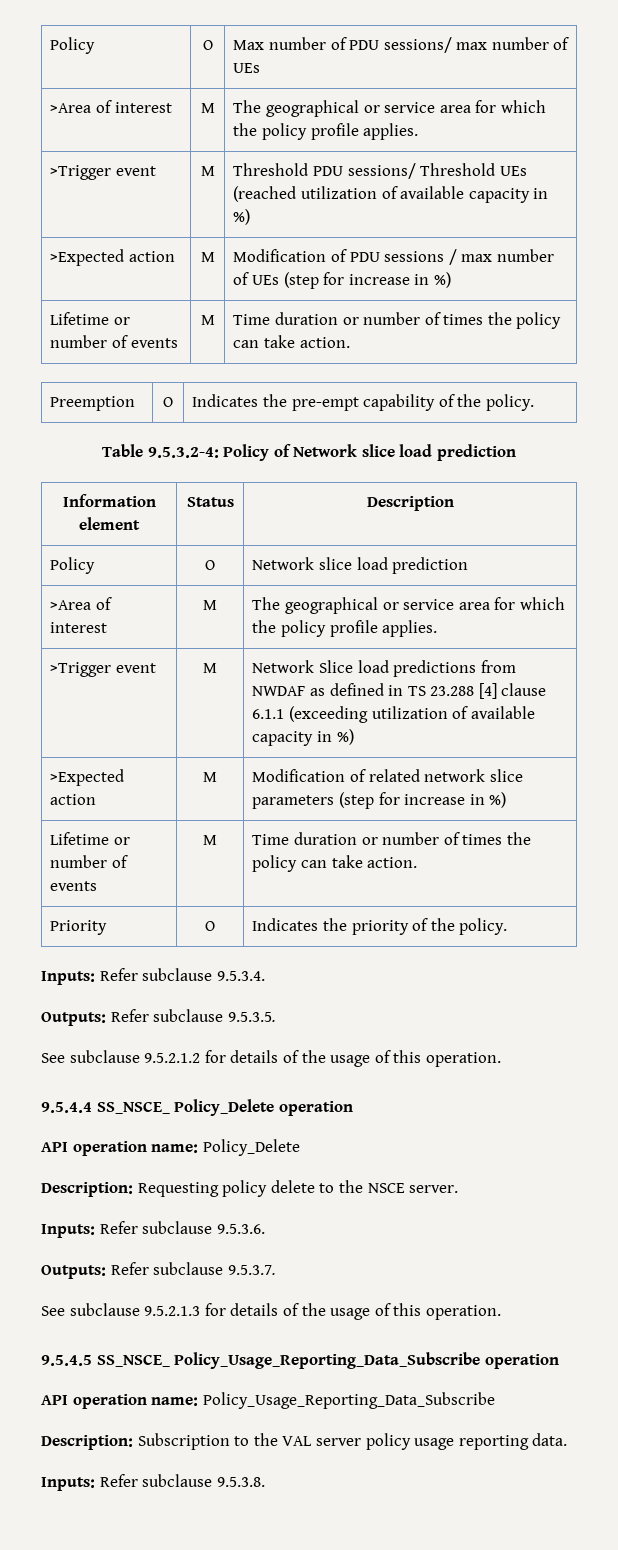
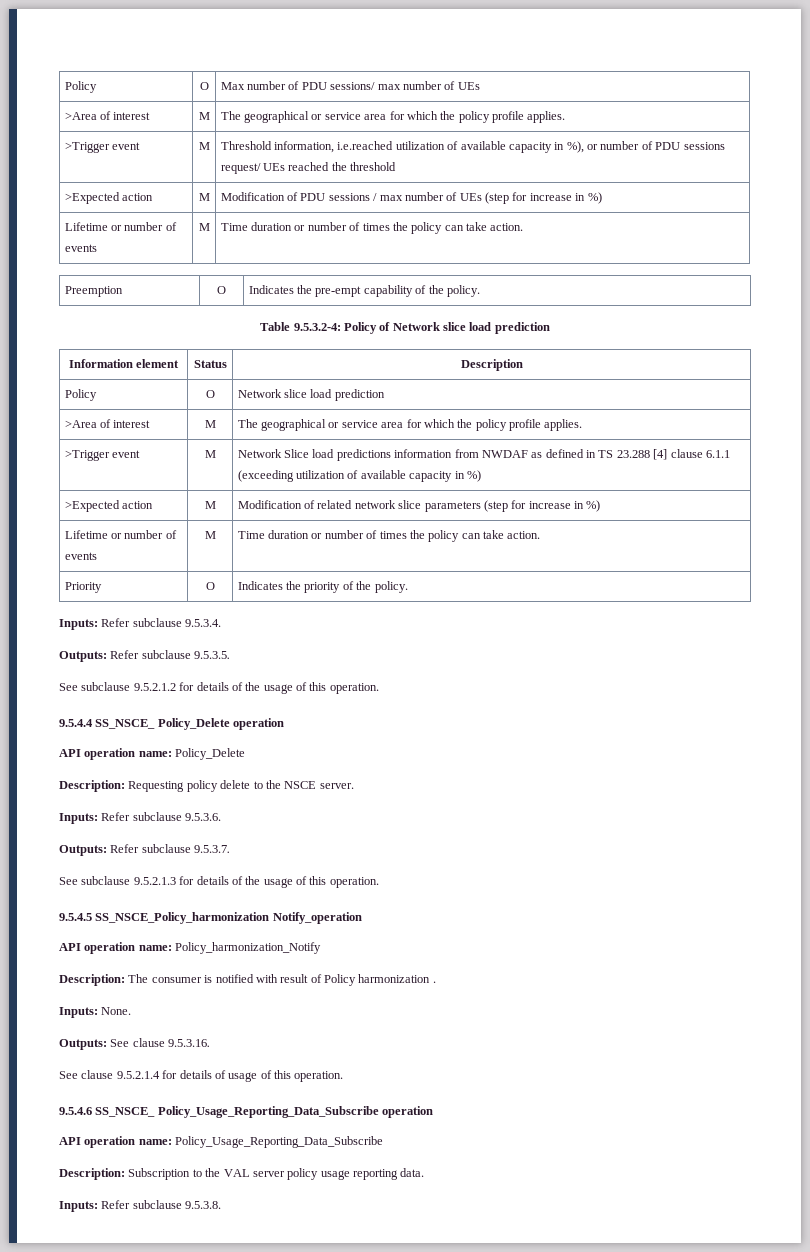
[312,163,527,179] [233,186,549,203] [233,209,251,225] PDU sessions/ Threshold UEs (reached utilization of available capacity in %) -> [274,141,725,153] [220,162,397,174] information, i.e.reached utilization of available capacity in %), or number of PDU sessions request/ UEs reached the threshold
(477, 668) none -> [394,449,453,458] information
(92, 1360) none -> [95,912,362,924] [59,942,322,954] [59,974,436,986] [59,1007,132,1018] [59,1038,211,1050] [59,1070,344,1082] [59,1107,92,1115] SS_NSCE_Policy_harmonization Notify_operation // API operation name: Policy_harmonization_Notify // Description: The consumer is notified with result of Policy harmonization . // Inputs: None. // Outputs: See clause 9.5.3.16. // See clause 9.5.2.1.4 for details of usage of this operation. // 9.5.4.6

